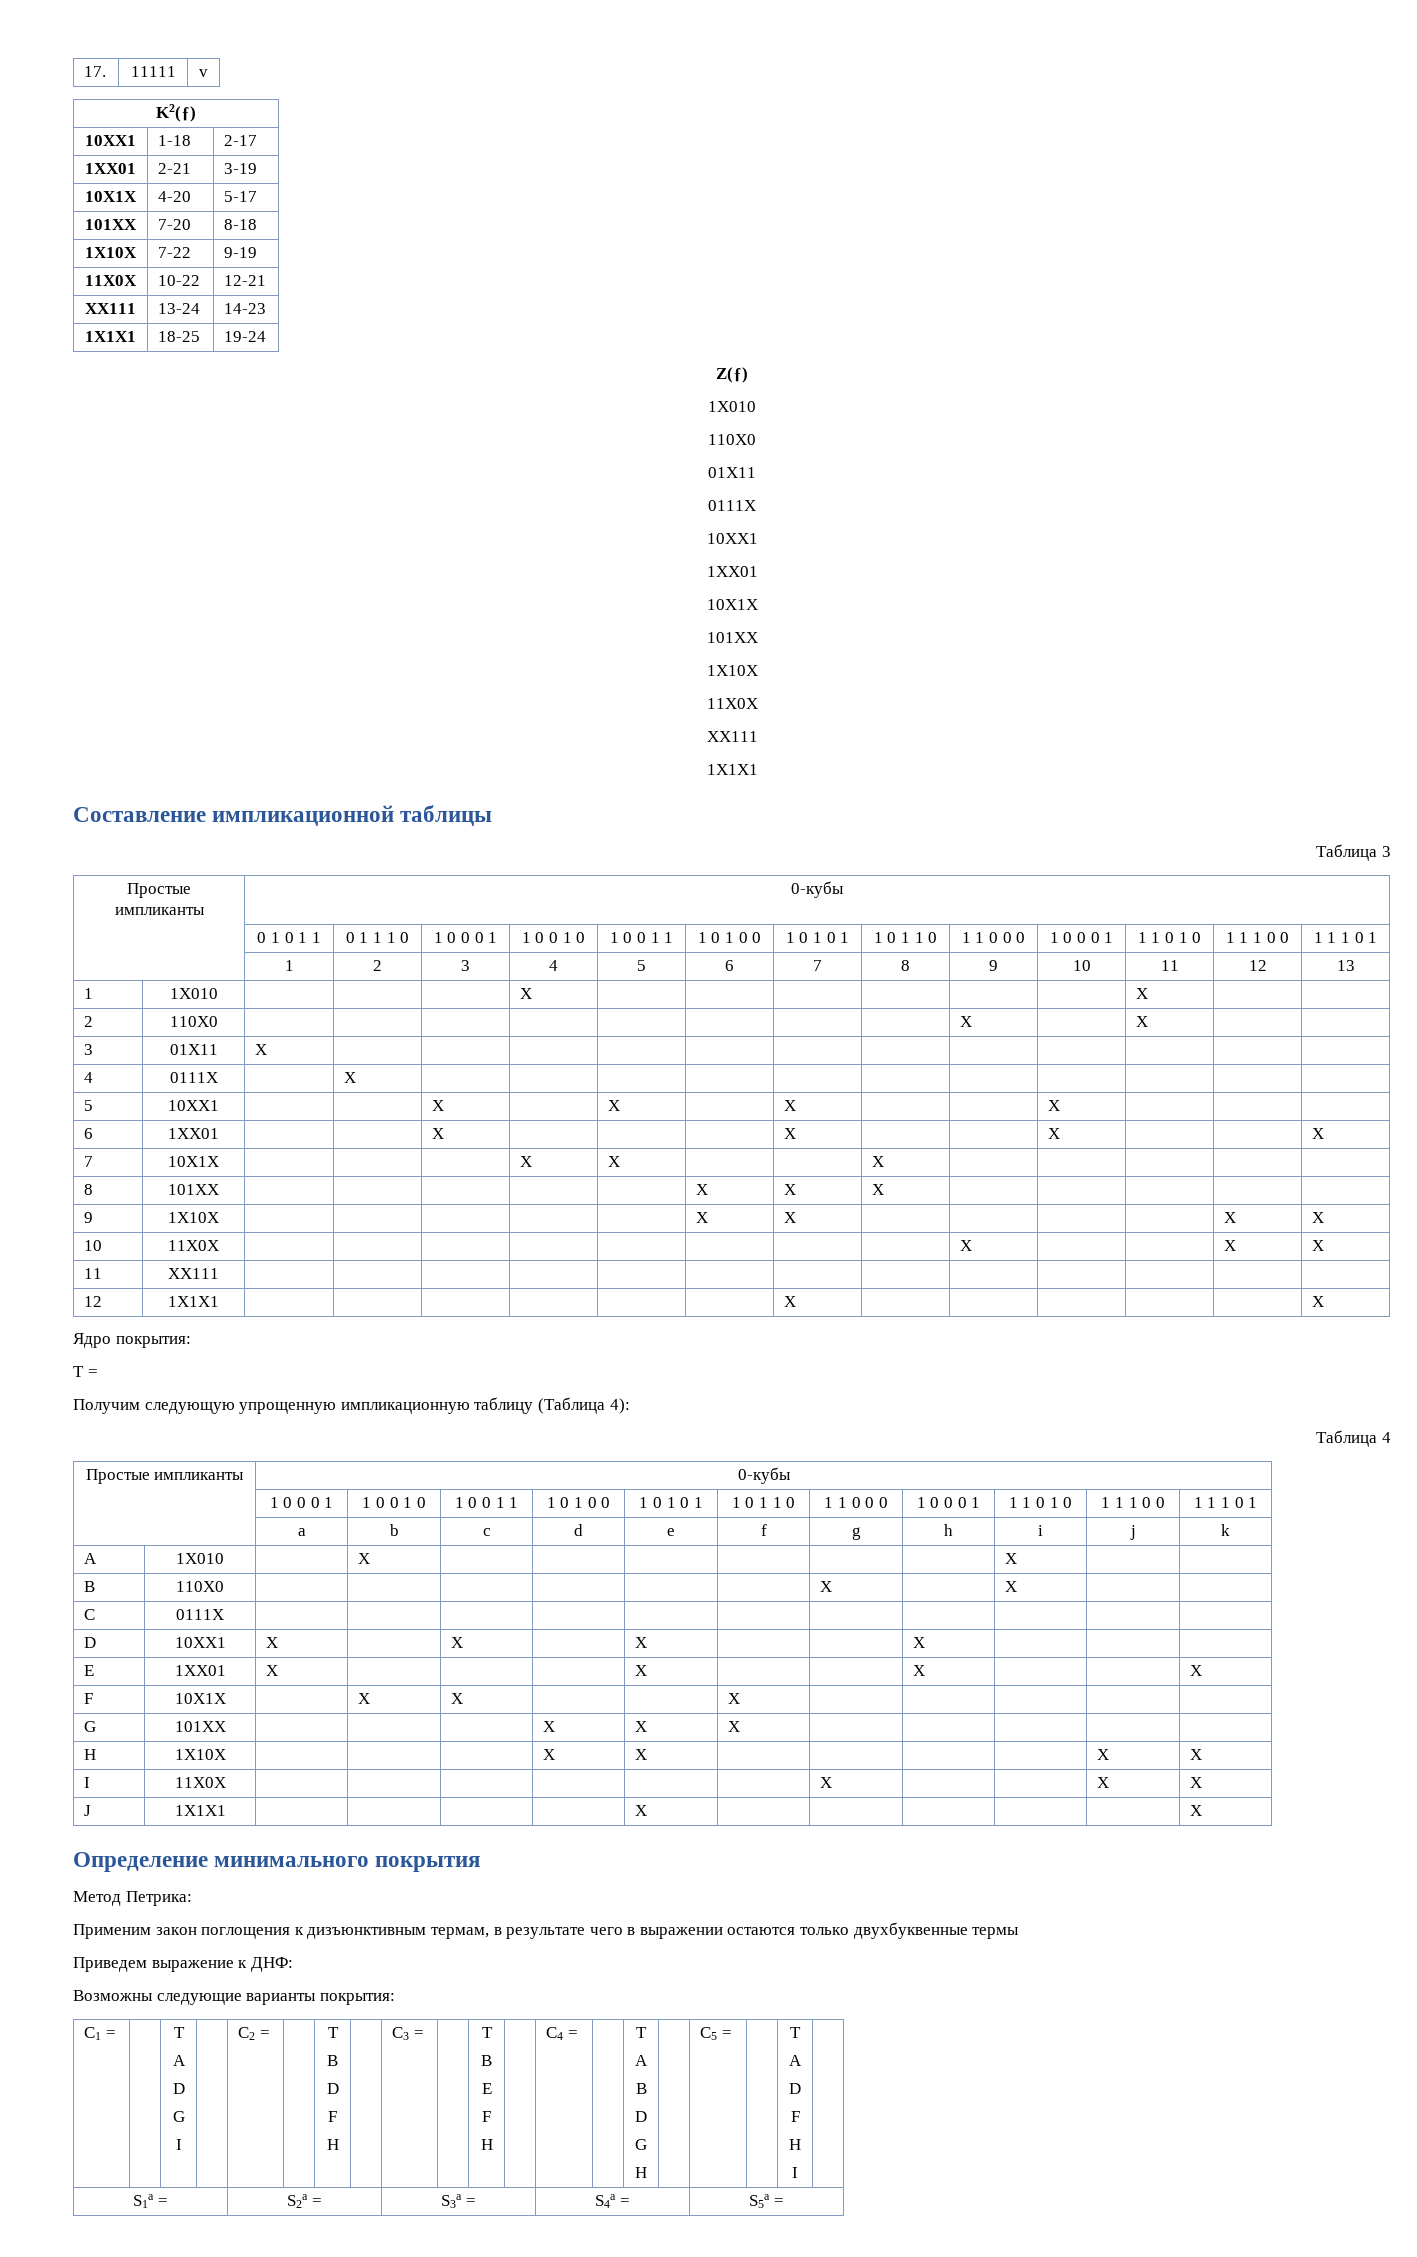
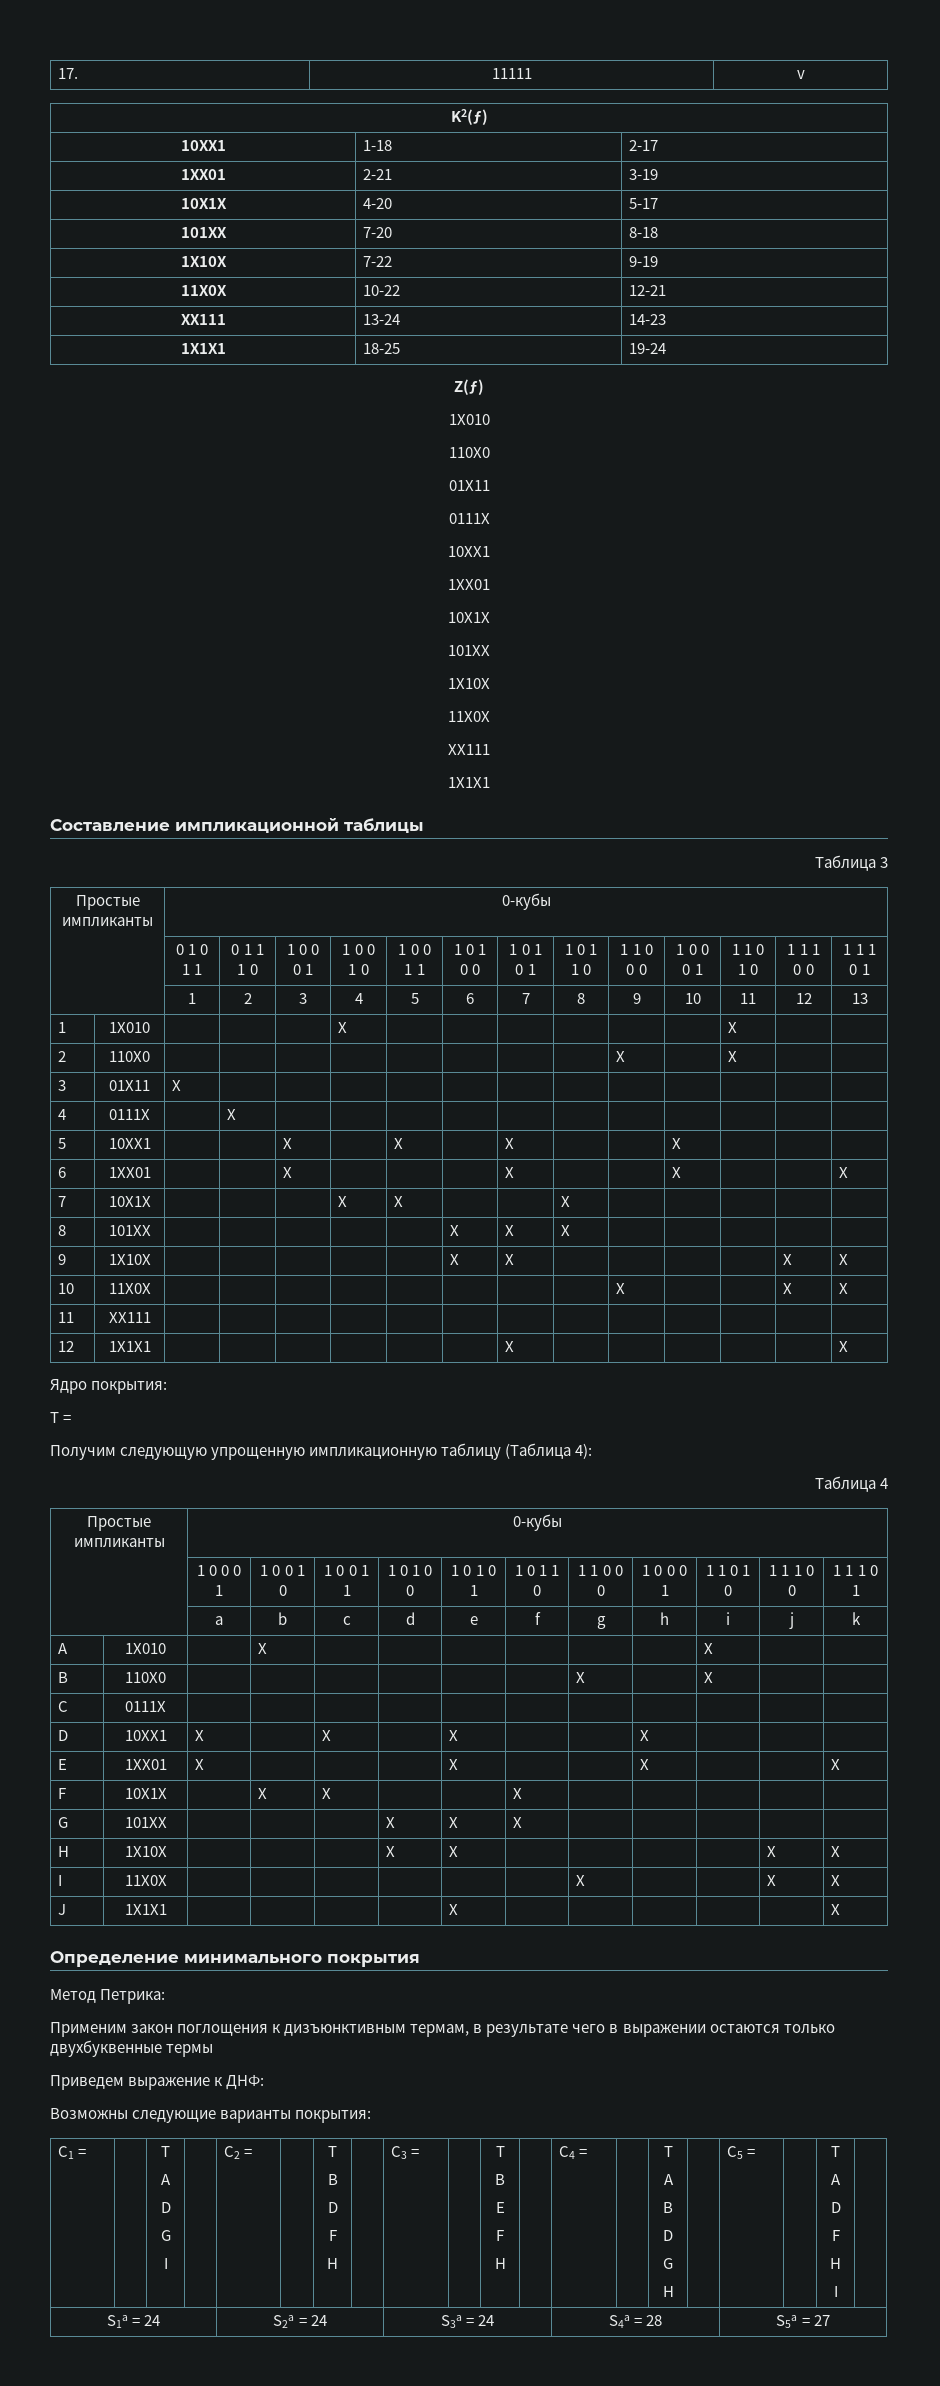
(168, 2202) none -> [144,2315,161,2326] 24
(322, 2202) none -> [310,2315,327,2326] 24
(476, 2202) none -> [478,2315,495,2326] 24
(630, 2202) none -> [646,2315,663,2326] 28
(784, 2202) none -> [813,2315,830,2326] 27

